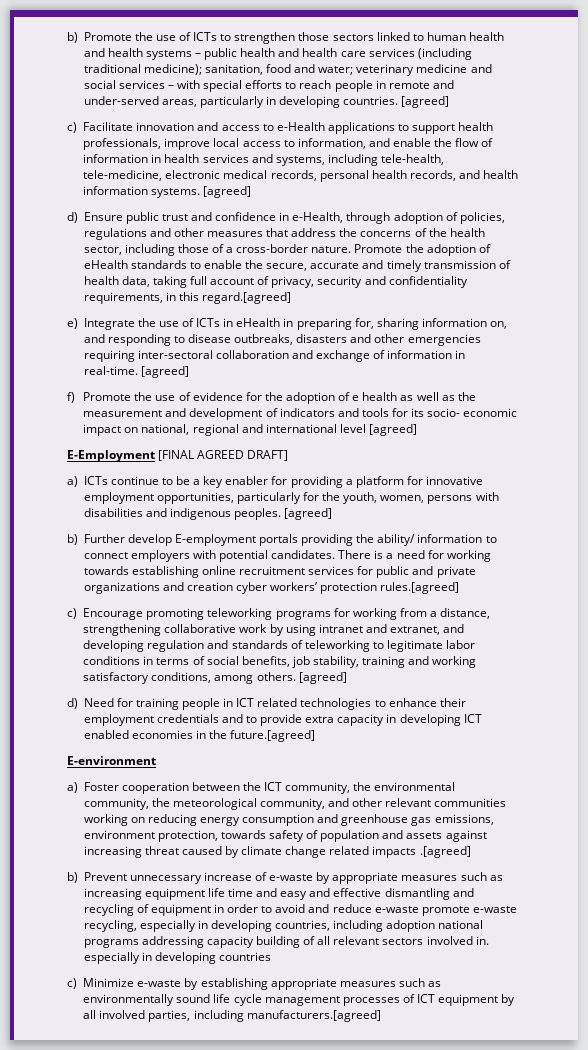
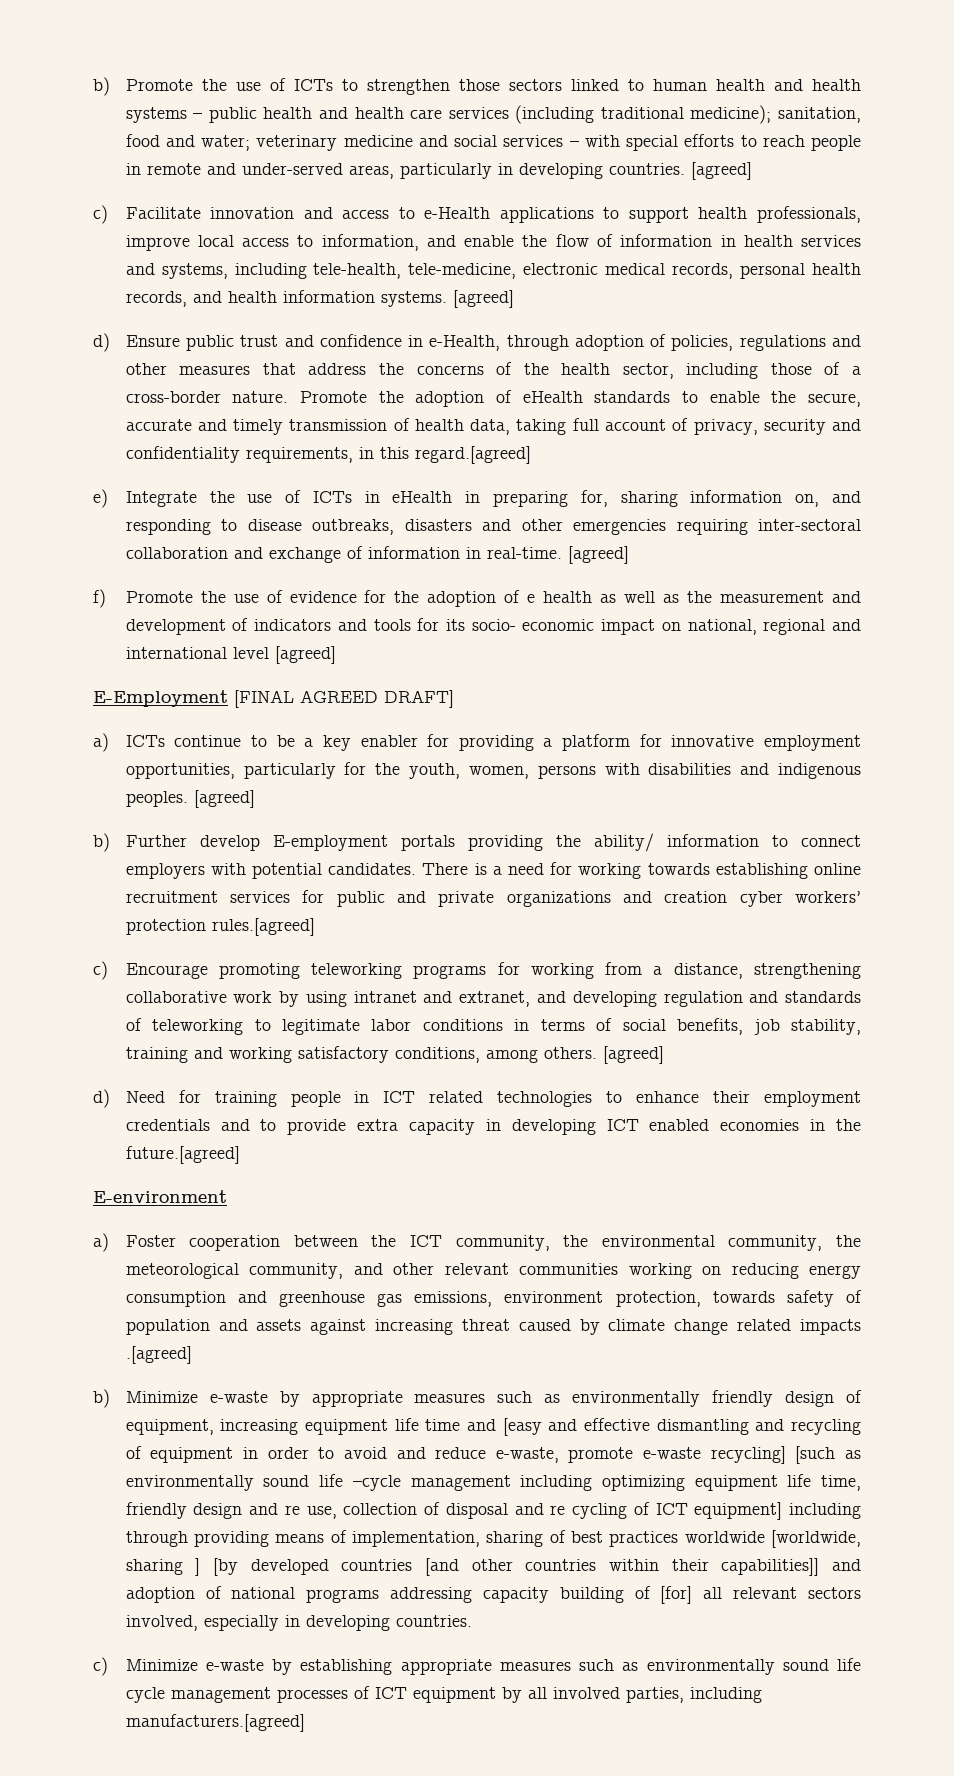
[83,872,268,884] Prevent unnecessary increase of -> [125,1391,198,1403] Minimize
(503, 878) none -> [572,1390,862,1407] [125,1419,214,1435] environmentally friendly design of equipment,
[280,891,308,900] easy -> [502,1418,542,1436] [easy
[374,906,419,913] e-waste -> [495,1447,559,1463] e-waste,
[83,920,436,932] recycling, especially in developing countries, including adoption -> [710,1446,861,1464] [125,1474,862,1491] [125,1502,862,1520] [125,1530,861,1548] [125,1558,862,1576] [125,1586,222,1603] recycling] [such as environmentally sound life –cycle management including optimizing equipment life time, friendly design and re use, collection of disposal and re cycling of ICT equipment] including through providing means of implementation, sharing of best practices worldwide [worldwide, sharing ] [by developed countries [and other countries within their capabilities]] and adoption of
(316, 940) none -> [660,1586,693,1604] [for]
[426,936,489,945] [83,952,272,964] involved in. especially in developing countries -> [125,1615,472,1631] involved, especially in developing countries.

